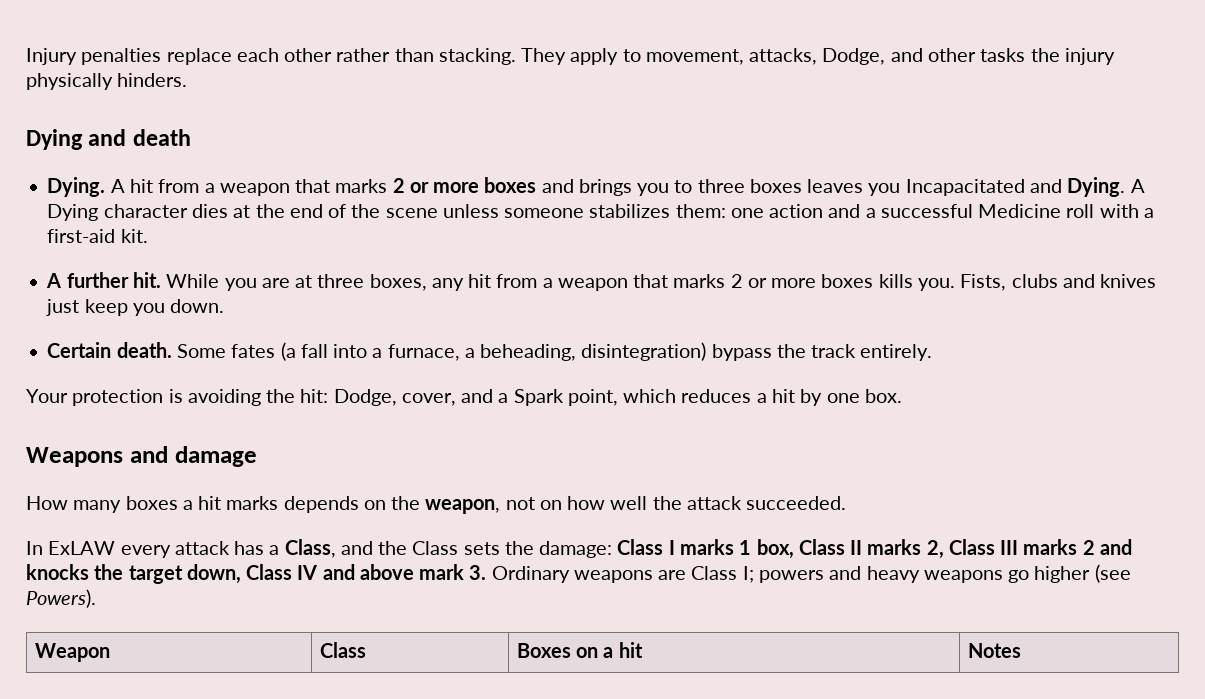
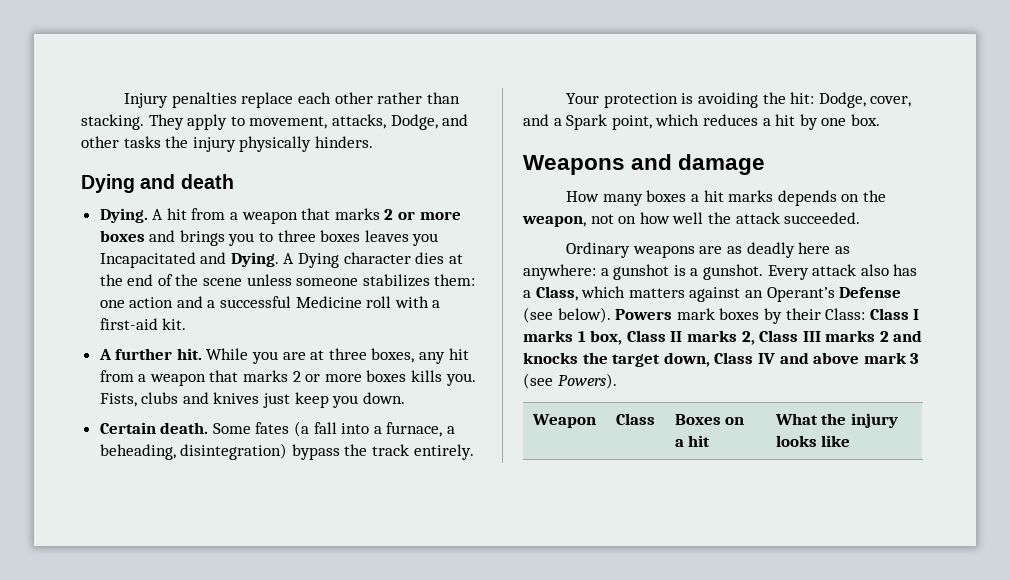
[26,539,613,558] In ExLAW every attack has a Class, and the Class sets the damage: -> [566,242,850,258] [523,264,918,280] [523,286,902,302] [523,307,866,324] Ordinary weapons are as deadly here as anywhere: a gunshot is a gunshot. Every attack also has a Class, which matters against an Operant’s Defense (see below). Powers mark boxes by their Class:
[469,565,1091,583] 3. Ordinary weapons are Class I; powers and heavy weapons go higher -> [910,353,920,364] 3
[967,643,1021,658] Notes -> [774,413,898,428] [775,435,851,447] What the injury looks like

